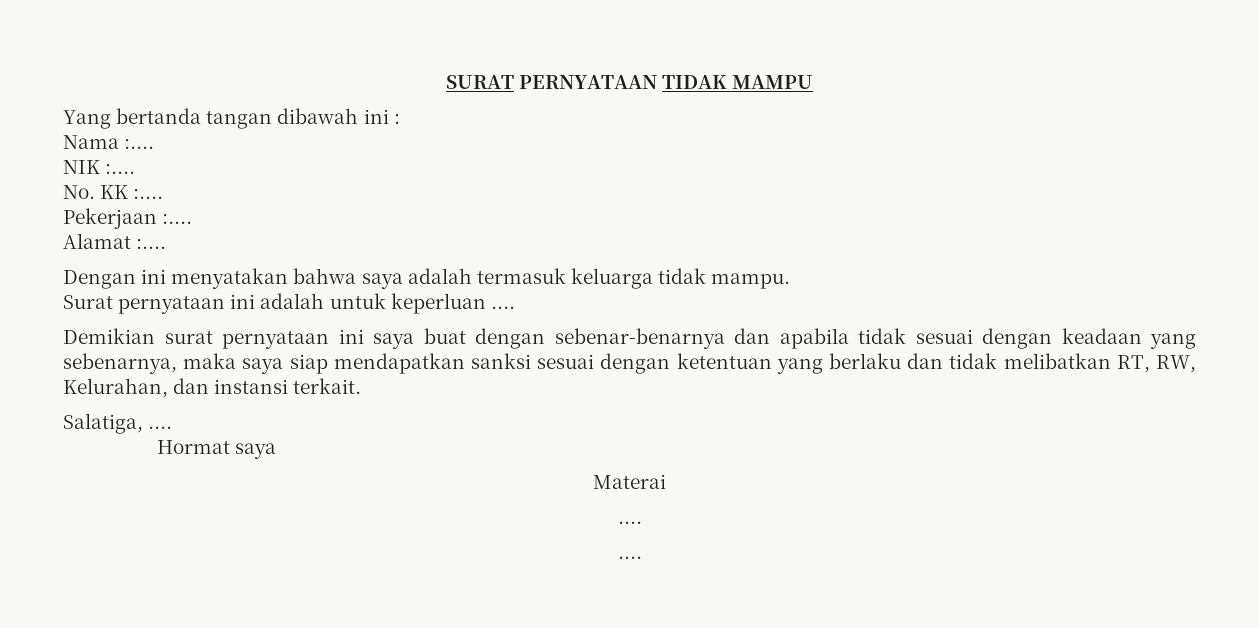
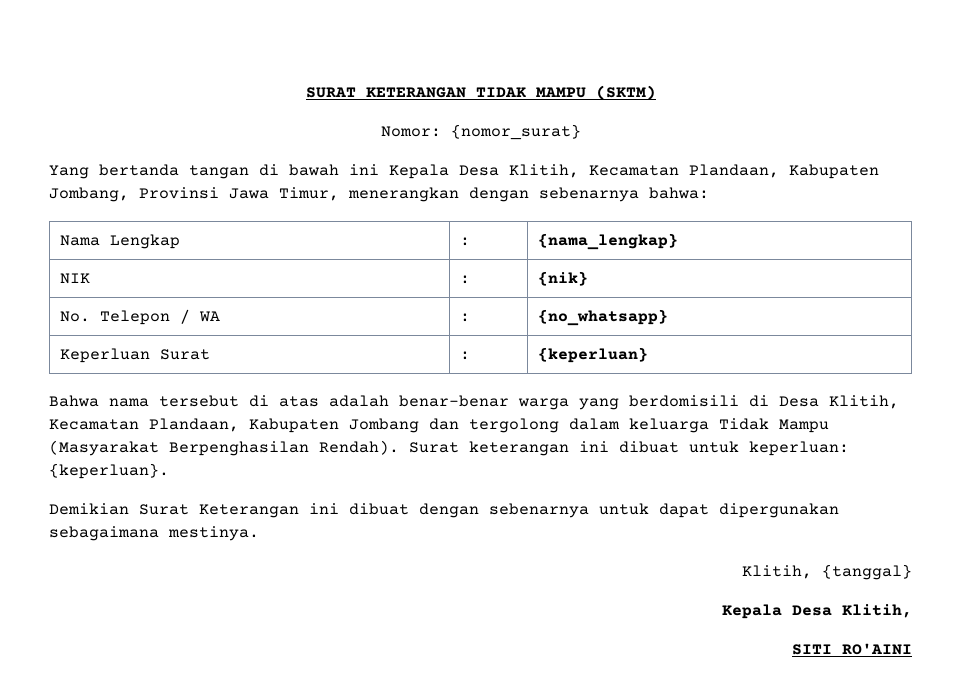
[518,75,657,89] PERNYATAAN -> [365,87,466,98] KETERANGAN
(814, 82) none -> [595,85,656,100] [380,124,581,140] (SKTM) // Nomor: {nomor_surat}
[277,108,400,124] [63,135,155,149] [63,160,136,174] [63,185,164,199] [63,208,193,229] [63,233,167,249] [63,268,791,289] [63,293,515,314] [63,328,1196,349] [63,353,1197,374] [63,378,362,398] [63,413,173,434] [156,440,276,459] [593,474,666,489] [617,521,642,524] [617,556,642,559] dibawah ini : // Nama :.... // NIK :.... // No. KK :.... // Pekerjaan :.... // Alamat :.... // Dengan ini menyatakan bahwa saya adalah termasuk keluarga tidak mampu. // Surat pernyataan ini adalah untuk keperluan .... // Demikian surat pernyataan ini saya buat dengan sebenar-benarnya dan apabila tidak sesuai dengan keadaan yang sebenarnya, maka saya siap mendapatkan sanksi sesuai dengan ketentuan yang berlaku dan tidak melibatkan RT, RW, Kelurahan, dan instansi terkait. // Salatiga, .... // Hormat saya // Materai // .... // .... -> [259,164,879,179] [49,187,709,202] [60,234,181,249] [460,237,471,246] [538,233,679,250] [60,273,91,284] [460,275,471,284] [538,271,589,286] [60,309,221,325] [460,313,471,322] [538,309,669,326] [60,348,211,363] [460,351,471,360] [538,347,649,363] [49,395,899,410] [49,418,829,433] [49,440,849,456] [49,463,169,479] [49,503,839,518] [49,526,259,541] [742,564,912,580] [722,604,912,619] [792,643,912,655] di bawah ini Kepala Desa Klitih, Kecamatan Plandaan, Kabupaten Jombang, Provinsi Jawa Timur, menerangkan dengan sebenarnya bahwa: // Nama Lengkap | : | {nama_lengkap} // NIK | : | {nik} // No. Telepon / WA | : | {no_whatsapp} // Keperluan Surat | : | {keperluan} // Bahwa nama tersebut di atas adalah benar-benar warga yang berdomisili di Desa Klitih, Kecamatan Plandaan, Kabupaten Jombang dan tergolong dalam keluarga Tidak Mampu (Masyarakat Berpenghasilan Rendah). Surat keterangan ini dibuat untuk keperluan: {keperluan}. // Demikian Surat Keterangan ini dibuat dengan sebenarnya untuk dapat dipergunakan sebagaimana mestinya. // Klitih, {tanggal} // Kepala Desa Klitih, // SITI RO'AINI

